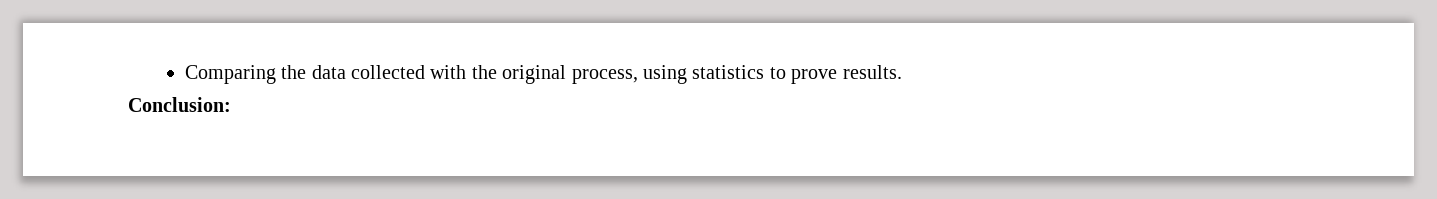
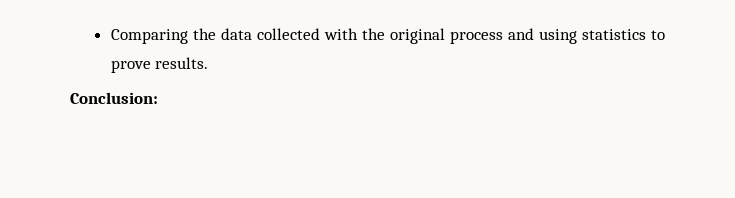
[571,69,638,84] process, -> [449,28,534,44] process and

